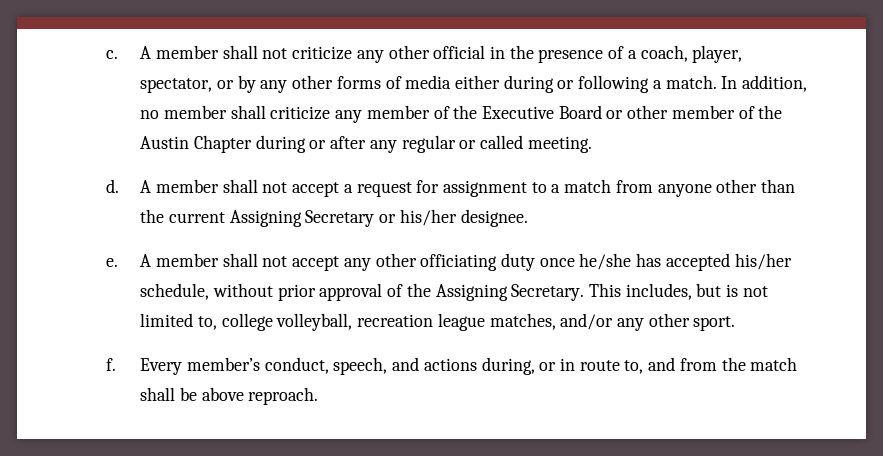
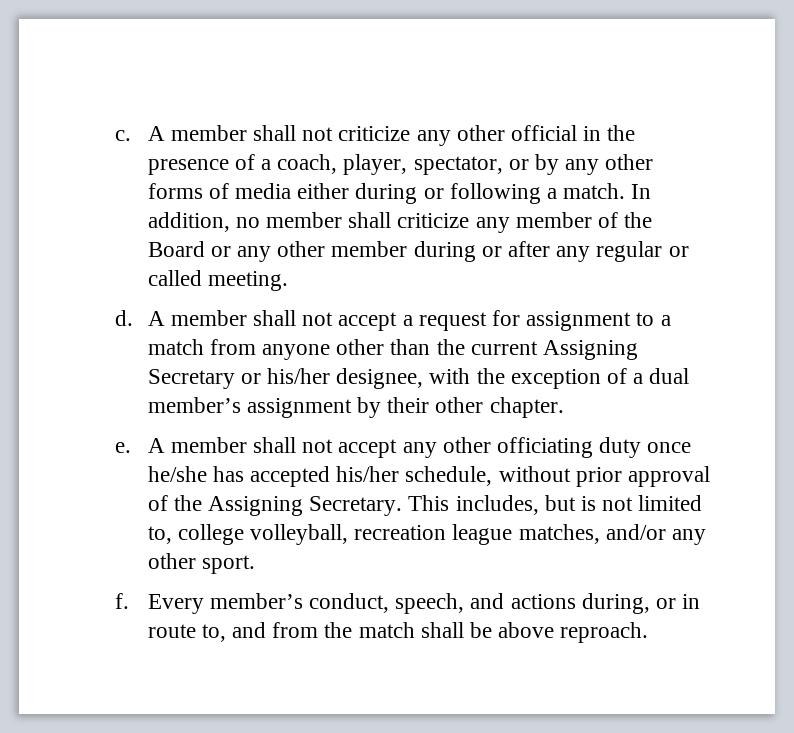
[481,106,554,119] Executive -> (653, 220) none
(624, 114) none -> [236,246,271,262] any
[738,105,783,119] [140,135,252,153] of the Austin Chapter -> (408, 249) none
[460,209,528,227] designee. -> [336,368,690,389] [147,397,564,418] designee, with the exception of a dual member’s assignment by their other chapter.

